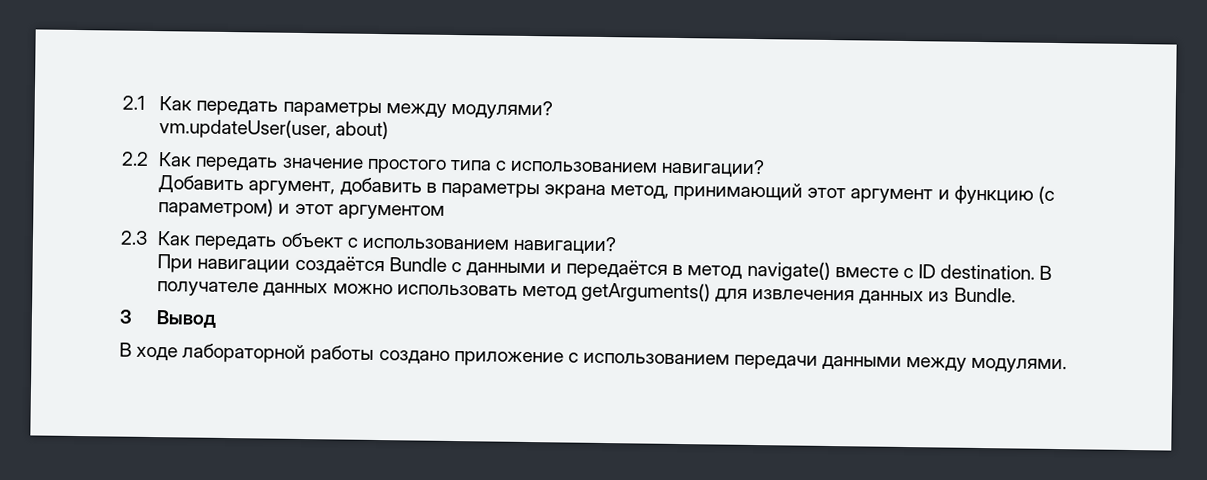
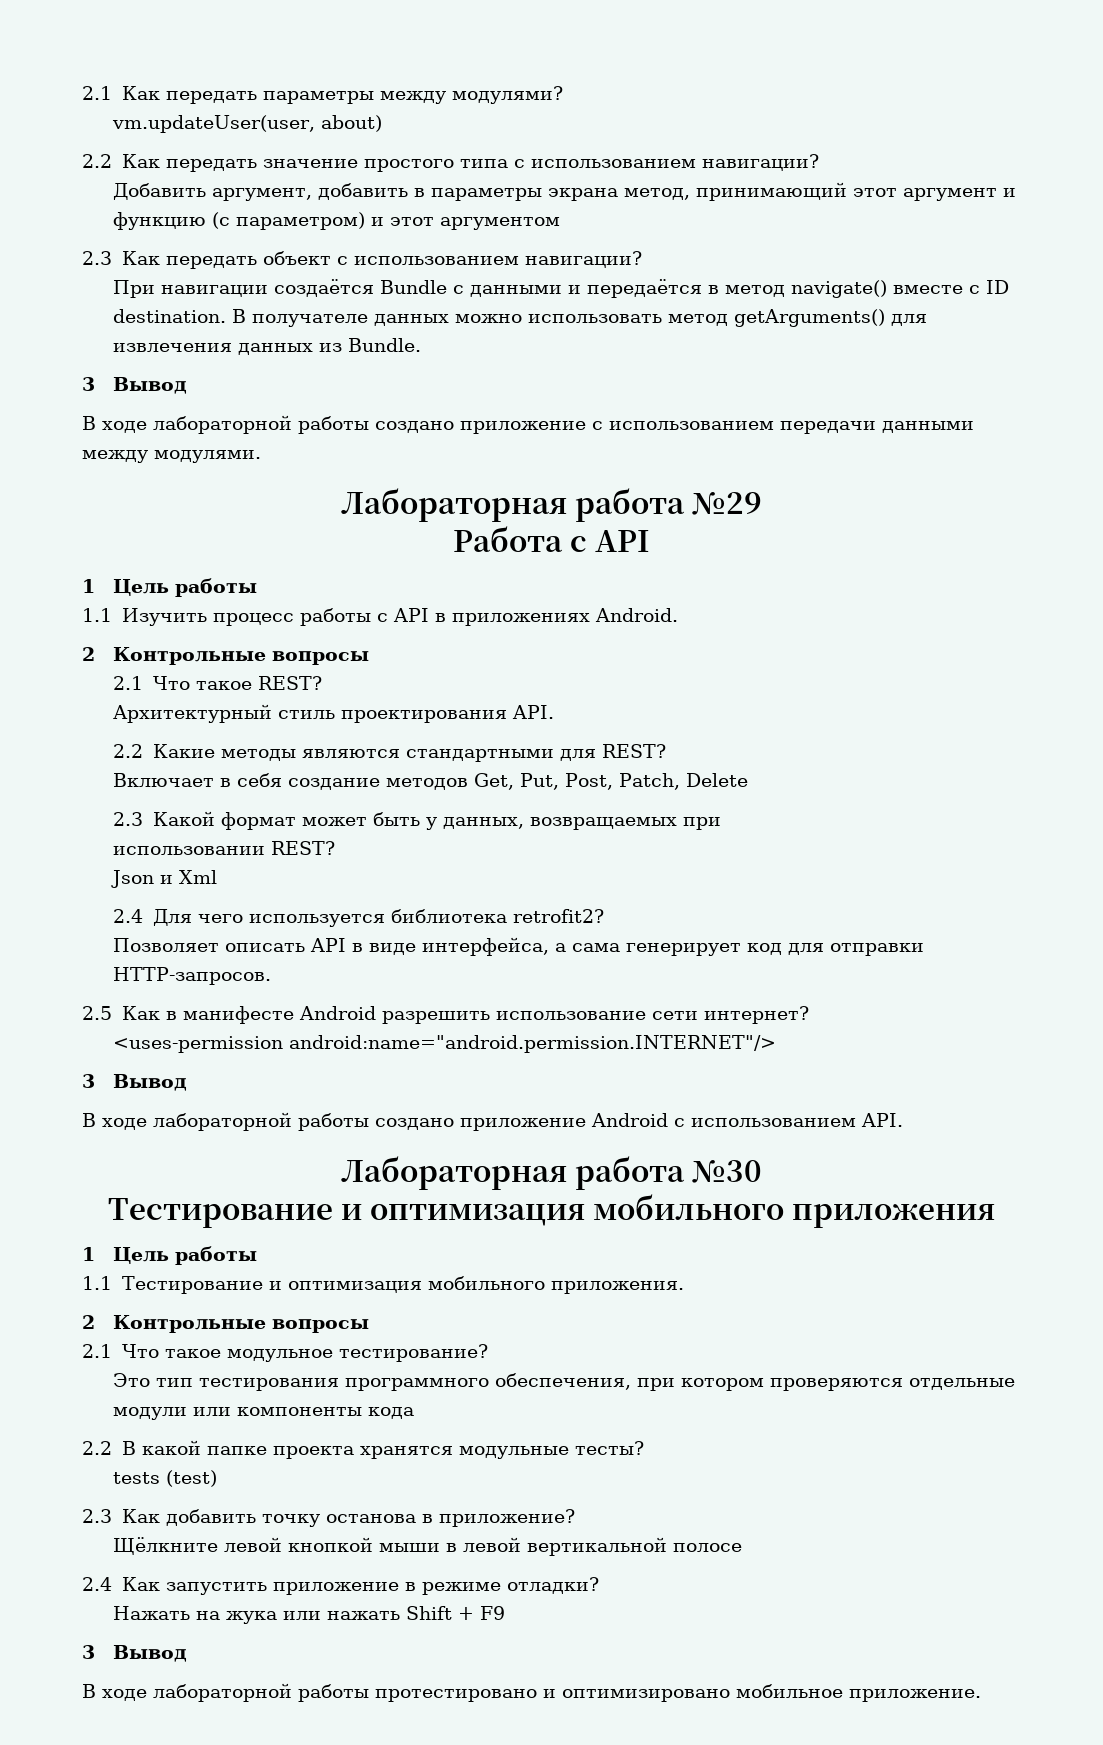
(1068, 365) none -> [341,488,762,522] [453,526,650,552] [82,578,258,597] [82,608,678,626] [82,647,370,665] [113,676,322,690] [113,704,555,723] [113,744,666,762] [113,773,749,790] [113,811,721,830] [113,841,336,855] [111,870,218,888] [113,909,604,927] [113,937,925,956] [113,967,272,985] [82,1006,809,1024] [113,1035,777,1053] [82,1074,188,1091] [82,1112,903,1131] [341,1156,762,1190] [108,1194,995,1228] [82,1246,258,1265] [82,1276,684,1294] [82,1315,370,1333] [82,1344,488,1362] [113,1373,1016,1391] [113,1407,415,1420] [82,1440,644,1459] [113,1470,218,1487] [82,1509,575,1527] [113,1537,743,1556] [82,1577,599,1595] [113,1606,506,1624] [82,1645,188,1662] [82,1683,981,1702] // Лабораторная работа №29 // Работа с API // 1 Цель работы // 1.1 Изучить процесс работы с API в приложениях Android. // 2 Контрольные вопросы // 2.1 Что такое REST? // Архитектурный стиль проектирования API. // 2.2 Какие методы являются стандартными для REST? // Включает в себя создание методов Get, Put, Post, Patch, Delete // 2.3 Какой формат может быть у данных, возвращаемых при // использовании REST? // Json и Xml // 2.4 Для чего используется библиотека retrofit2? // Позволяет описать API в виде интерфейса, а сама генерирует код для отправки HTTP-запросов. // 2.5 Как в манифесте Android разрешить использование сети интернет? // <uses-permission android:name="android.permission.INTERNET"/> // 3 Вывод // В ходе лабораторной работы создано приложение Android с использованием API. // Лабораторная работа №30 // Тестирование и оптимизация мобильного приложения // 1 Цель работы // 1.1 Тестирование и оптимизация мобильного приложения. // 2 Контрольные вопросы // 2.1 Что такое модульное тестирование? // Это тип тестирования программного обеспечения, при котором проверяются отдельные модули или компоненты кода // 2.2 В какой папке проекта хранятся модульные тесты? // tests (test) // 2.3 Как добавить точку останова в приложение? // Щёлкните левой кнопкой мыши в левой вертикальной полосе // 2.4 Как запустить приложение в режиме отладки? // Нажать на жука или нажать Shift + F9 // 3 Вывод // В ходе лабораторной работы протестировано и оптимизировано мобильное приложение.

